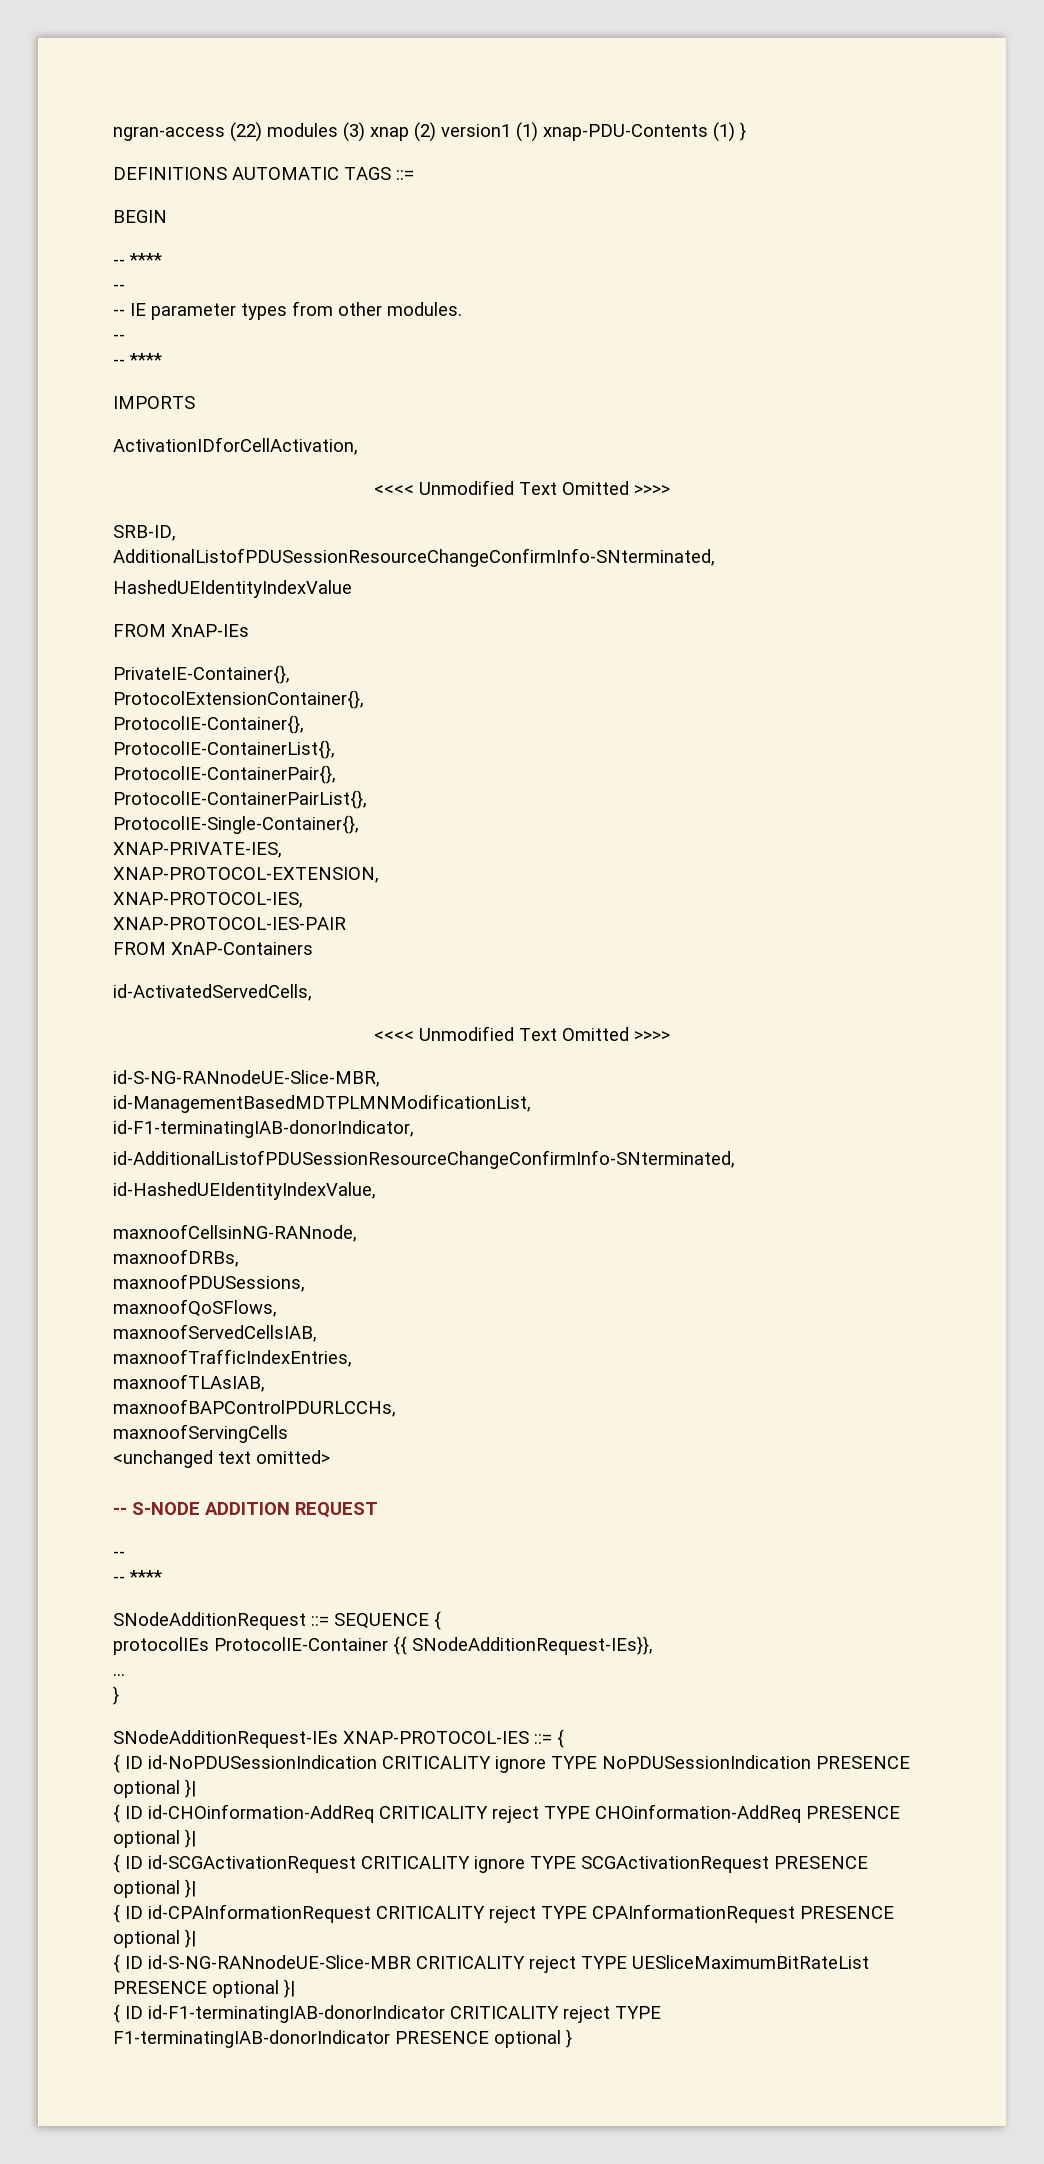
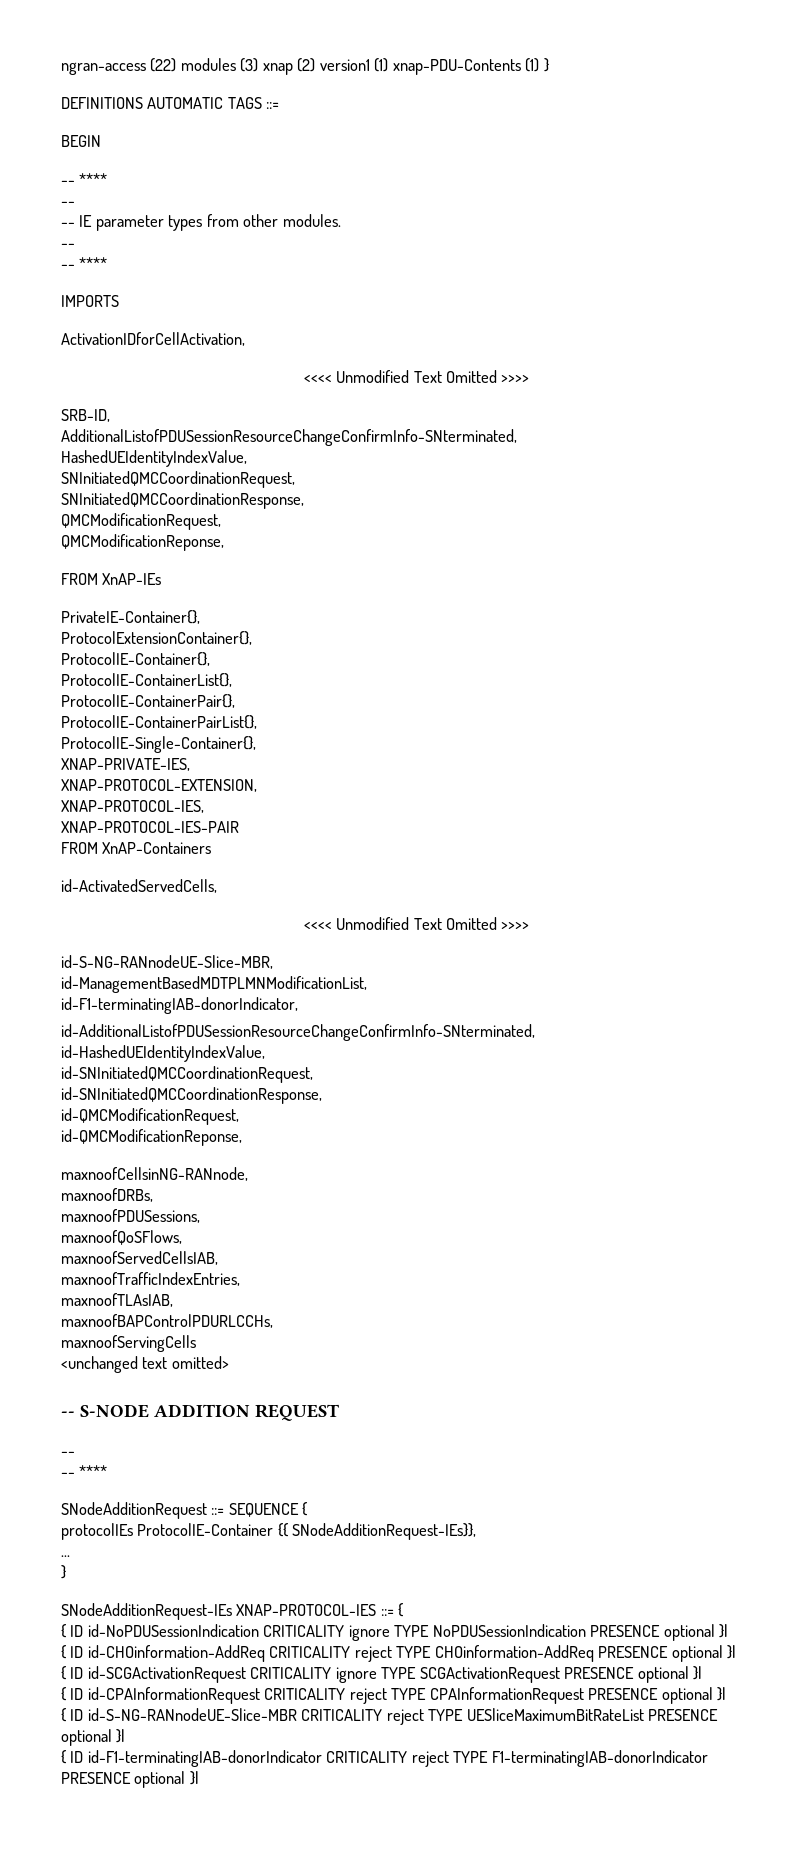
[113,580,352,598] HashedUEIdentityIndexValue -> [61,450,247,467] [61,471,295,488] [61,492,304,509] [61,513,221,530] [61,534,224,551] HashedUEIdentityIndexValue, // SNInitiatedQMCCoordinationRequest, // SNInitiatedQMCCoordinationResponse, // QMCModificationRequest, // QMCModificationReponse,
(376, 1191) none -> [61,1066,313,1083] [61,1087,322,1104] [61,1108,239,1125] [61,1129,242,1146] // id-SNInitiatedQMCCoordinationRequest, // id-SNInitiatedQMCCoordinationResponse, // id-QMCModificationRequest, // id-QMCModificationReponse,
[566,2029,572,2048] } -> [189,1771,199,1785] }|

